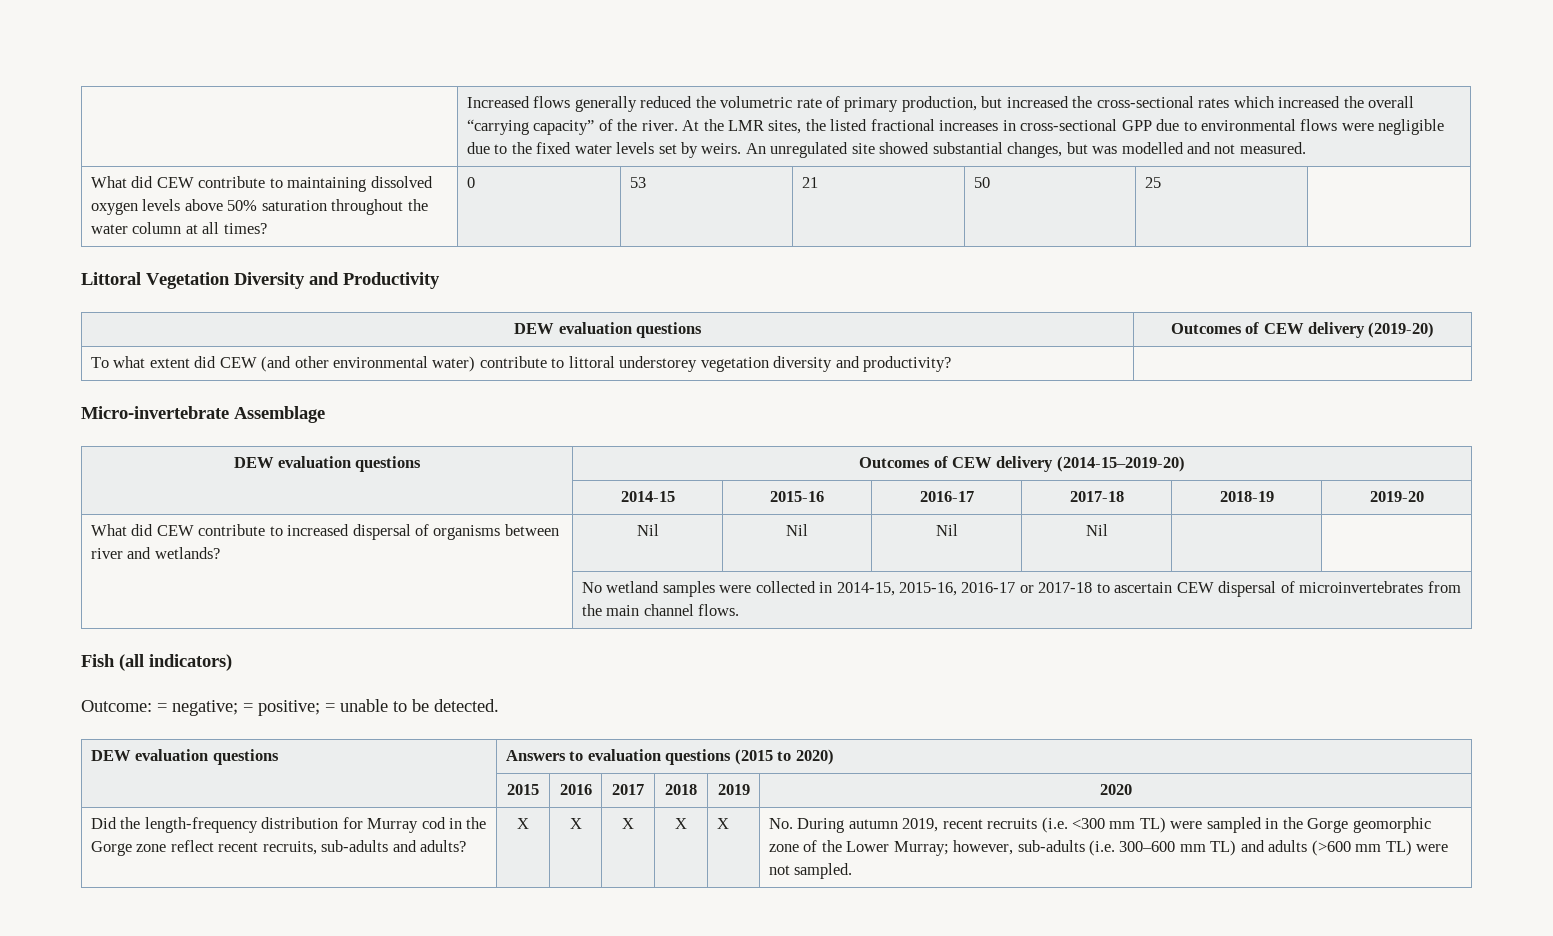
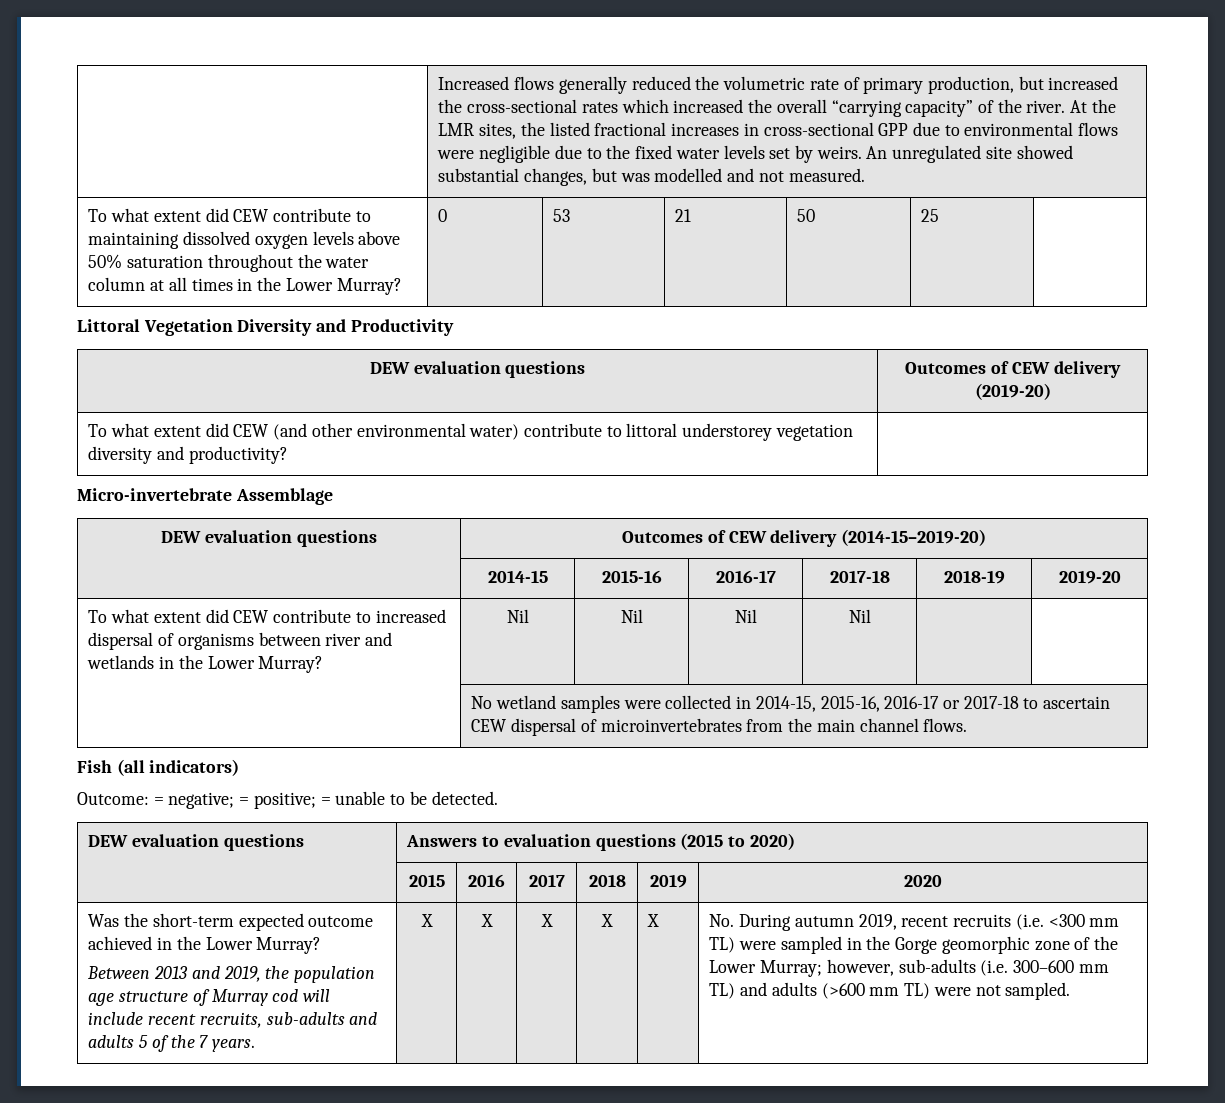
[90,176,127,188] What -> [88,208,201,222] To what extent
[223,223,267,234] times? -> [191,277,402,295] times in the Lower Murray?
[90,524,127,536] What -> [88,609,201,623] To what extent
[154,547,220,559] wetlands? -> [87,655,324,673] wetlands in the Lower Murray?
[90,817,487,833] [90,840,466,856] Did the length-frequency distribution for Murray cod in the Gorge zone reflect recent recruits, sub-adults and adults? -> [88,913,374,931] [88,936,322,954] [87,966,376,983] [88,989,331,1006] [88,1012,378,1028] [88,1035,256,1052] Was the short-term expected outcome achieved in the Lower Murray? // Between 2013 and 2019, the population age structure of Murray cod will include recent recruits, sub-adults and adults 5 of the 7 years.

